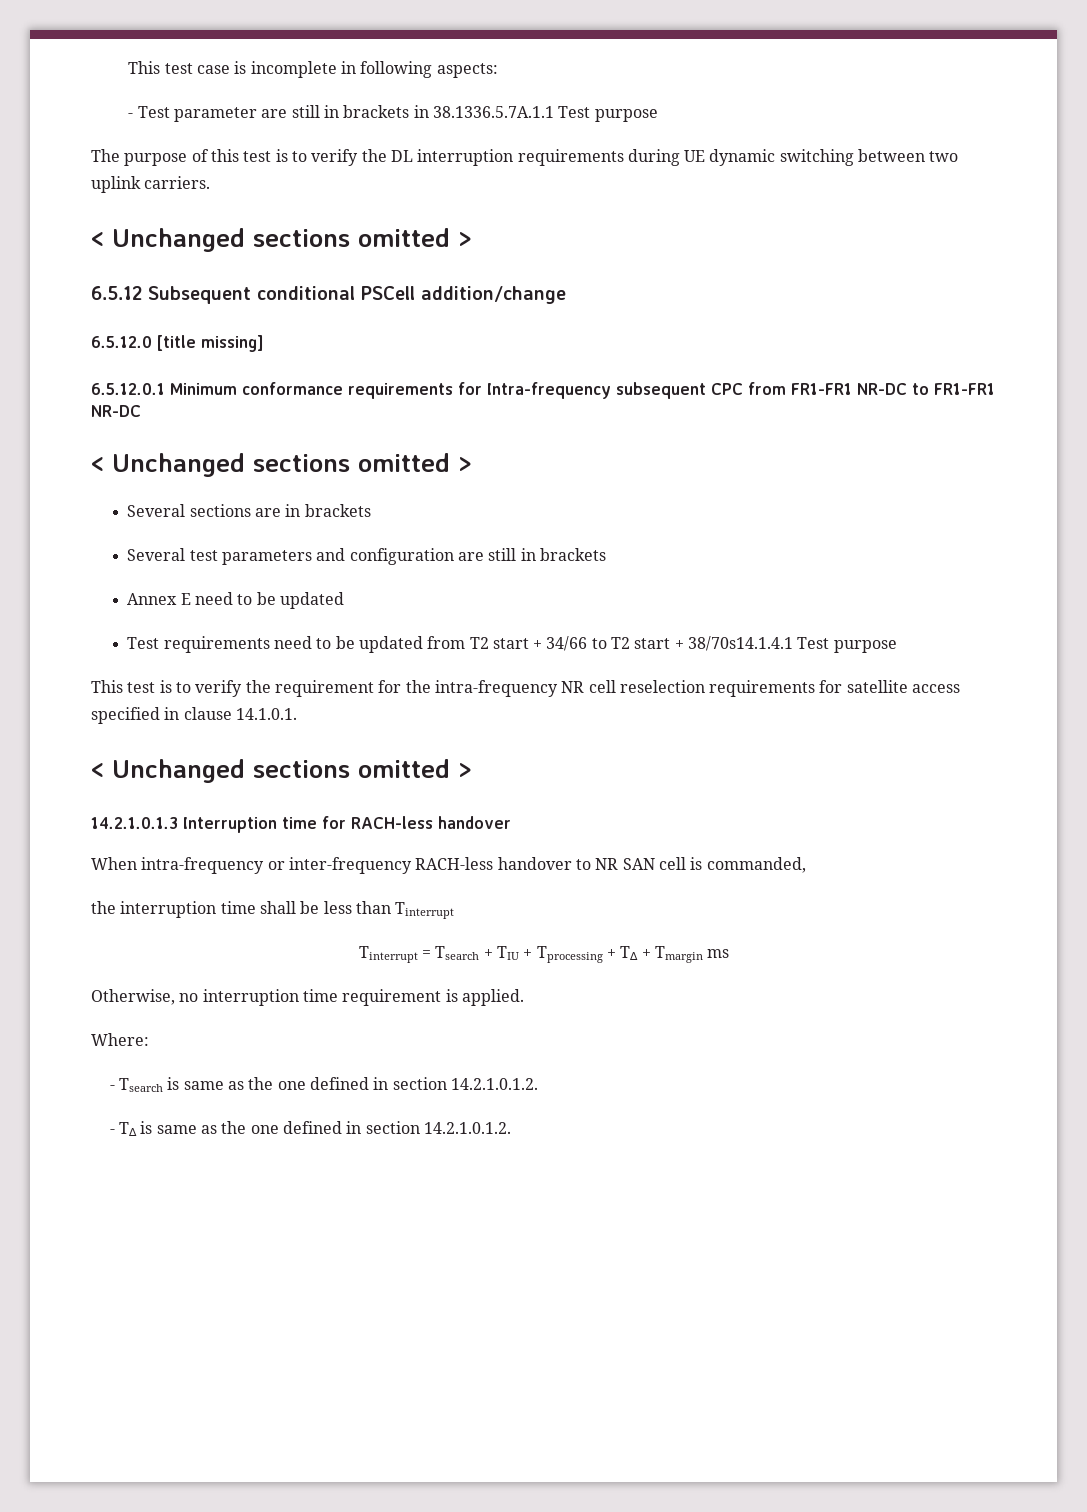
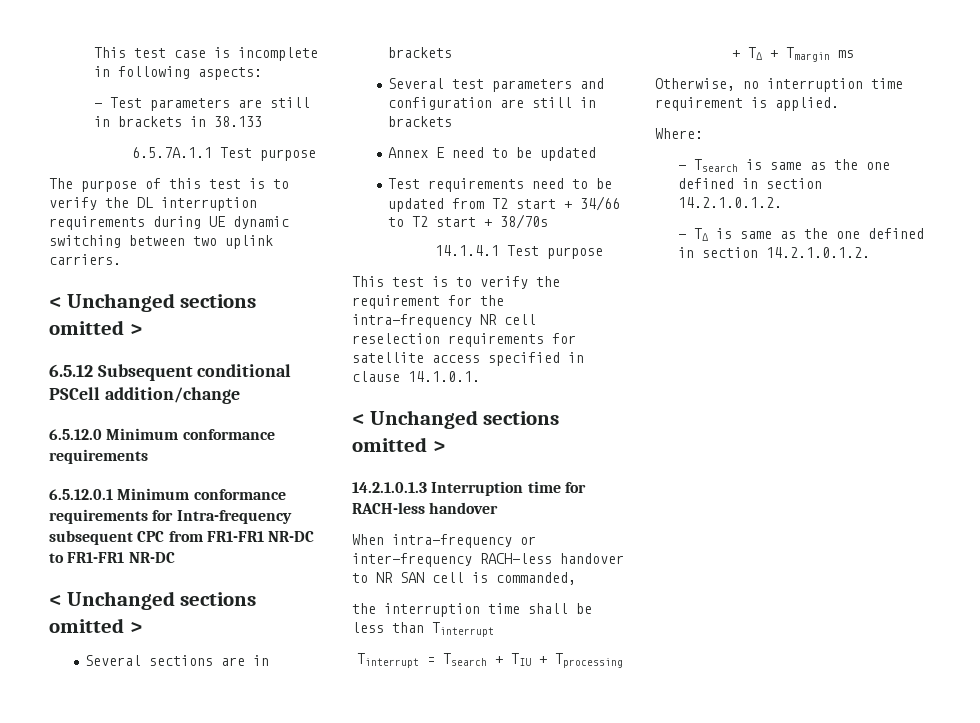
[174,107,258,122] parameter -> [150,98,231,111] parameters
[432,106,554,118] 38.1336.5.7A.1.1 -> [214,116,263,127] [131,147,212,158] 38.133 // 6.5.7A.1.1
[157,335,264,352] [title missing] -> [106,428,275,440] [49,449,148,464] Minimum conformance requirements
[688,636,794,651] 38/70s14.1.4.1 -> [499,214,548,229] [434,245,499,256] 38/70s // 14.1.4.1

